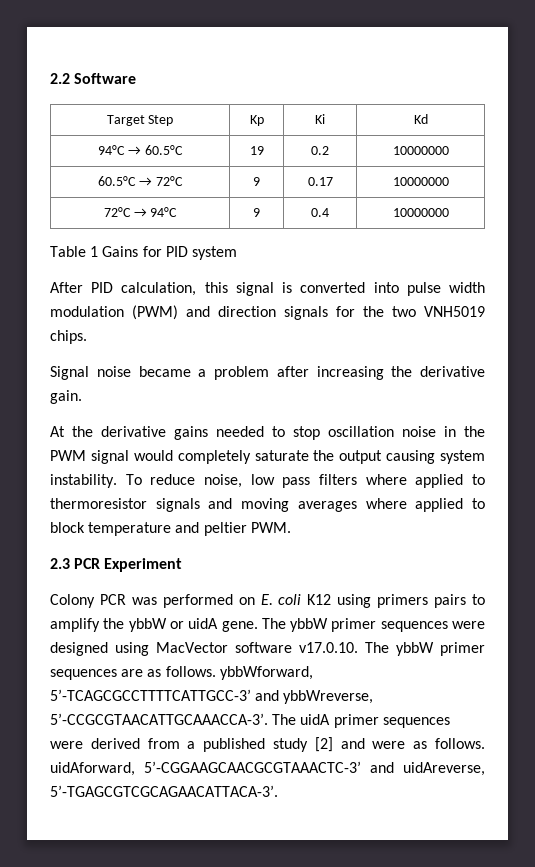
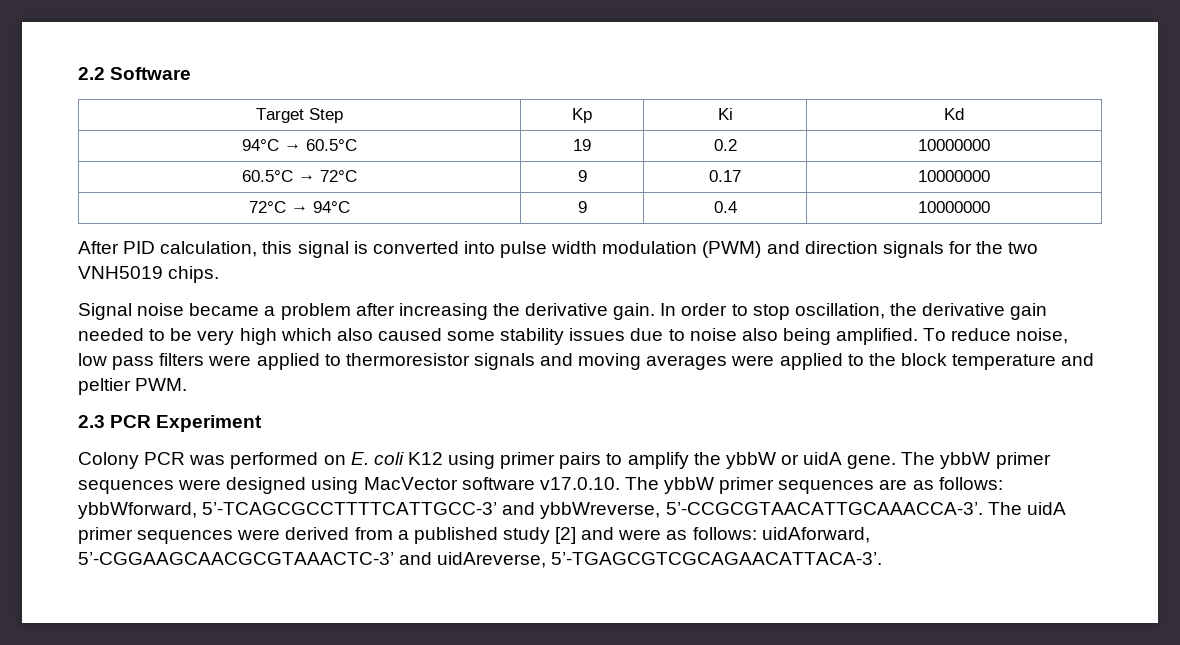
[50,246,237,260] // Table 1 Gains for PID system -> (990, 207) none
[50,426,208,440] // At the derivative gains -> [660,303,1048,320] In order to stop oscillation, the derivative gain
[293,426,485,440] [50,450,485,464] [50,474,117,488] stop oscillation noise in the PWM signal would completely saturate the output causing system instability. -> [170,328,919,345] be very high which also caused some stability issues due to noise also being amplified.
[365,474,407,485] where -> [208,355,252,366] were
[365,498,486,512] where applied to -> [731,353,896,370] were applied to the
[377,594,429,608] primers -> [500,452,556,469] primer
[165,666,216,677] follows. -> [938,477,1003,490] follows:
[435,738,486,749] follows. -> [692,527,757,540] follows:

